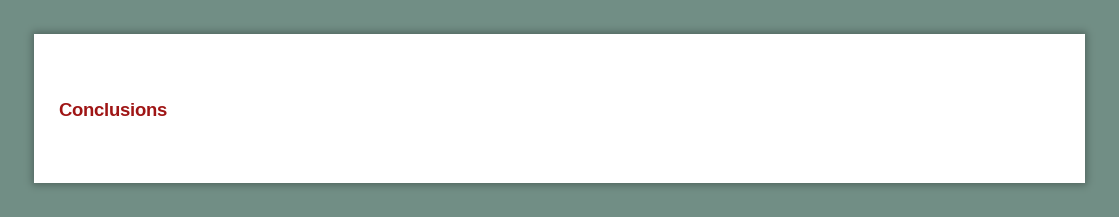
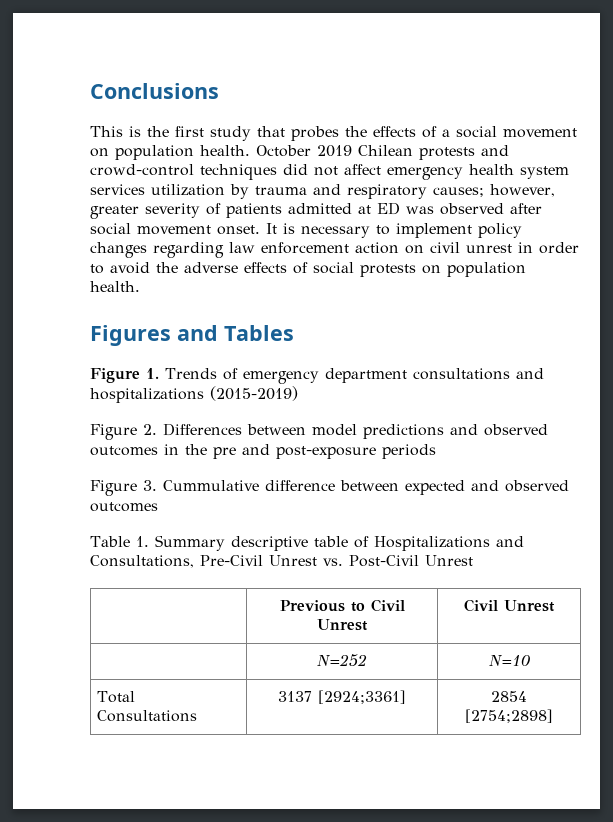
(167, 109) none -> [90,126,577,141] [90,145,509,160] [90,164,569,180] [90,184,555,199] [90,202,542,219] [90,223,522,238] [90,242,579,258] [90,262,526,277] [90,281,140,292] [90,325,294,346] [90,368,544,384] [90,386,298,403] [90,423,548,440] [90,444,436,459] [90,480,569,496] [90,502,158,512] [90,535,524,551] [90,555,473,568] [279,599,405,612] [317,619,368,631] [464,599,555,612] [317,654,367,667] [488,655,530,666] [97,691,136,703] [97,710,198,722] [278,690,406,704] [491,691,527,702] [465,709,553,723] // This is the first study that probes the effects of a social movement on population health. October 2019 Chilean protests and crowd-control techniques did not affect emergency health system services utilization by trauma and respiratory causes; however, greater severity of patients admitted at ED was observed after social movement onset. It is necessary to implement policy changes regarding law enforcement action on civil unrest in order to avoid the adverse effects of social protests on population health. // Figures and Tables // Figure 1. Trends of emergency department consultations and hospitalizations (2015-2019) // Figure 2. Differences between model predictions and observed outcomes in the pre and post-exposure periods // Figure 3. Cummulative difference between expected and observed outcomes // Table 1. Summary descriptive table of Hospitalizations and Consultations, Pre-Civil Unrest vs. Post-Civil Unrest // | Previous to Civil Unrest | Civil Unrest // | N=252 | N=10 // Total Consultations | 3137 [2924;3361] | 2854 [2754;2898]

